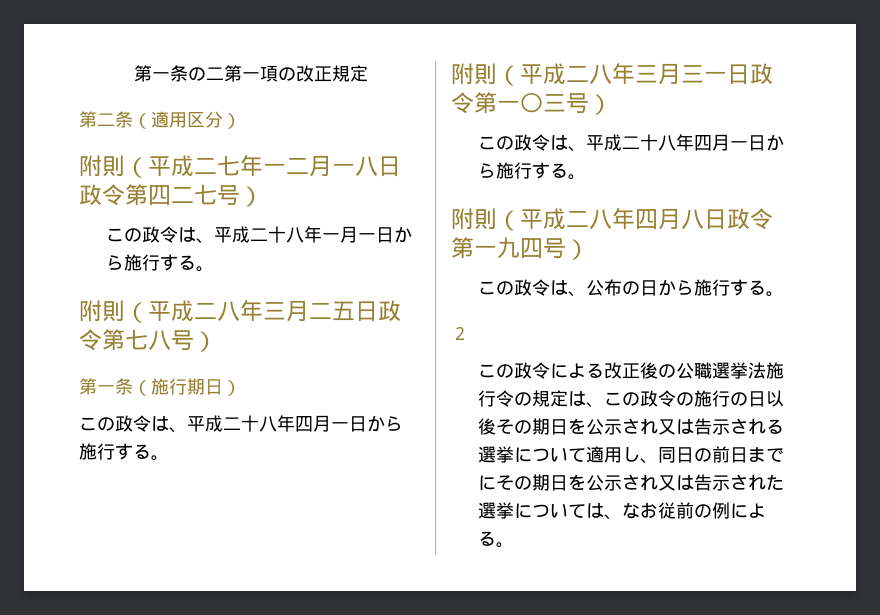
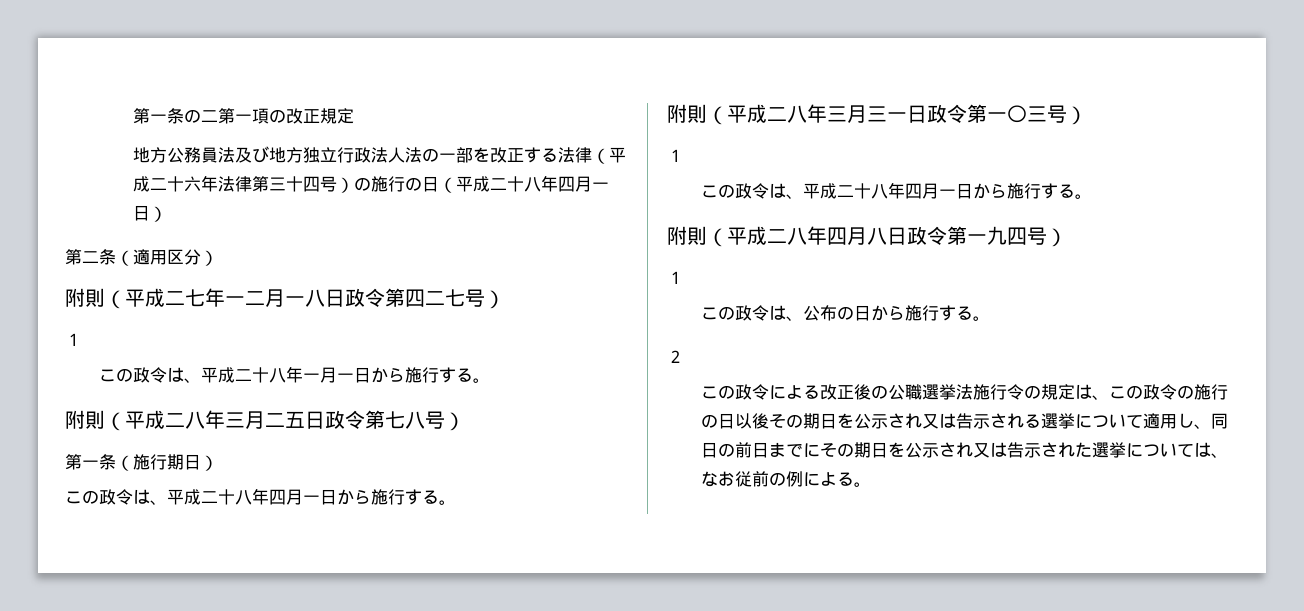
(368, 73) none -> [132,146,626,164] [132,175,609,193] [132,205,167,222] // 地方公務員法及び地方独立行政法人法の一部を改正する法律（平成二十六年法律第三十四号）の施行の日（平成二十八年四月一日）
(263, 196) none -> [65,333,82,346] // １
(612, 104) none -> [667,149,684,162] // １
(589, 249) none -> [667,271,684,284] // １

